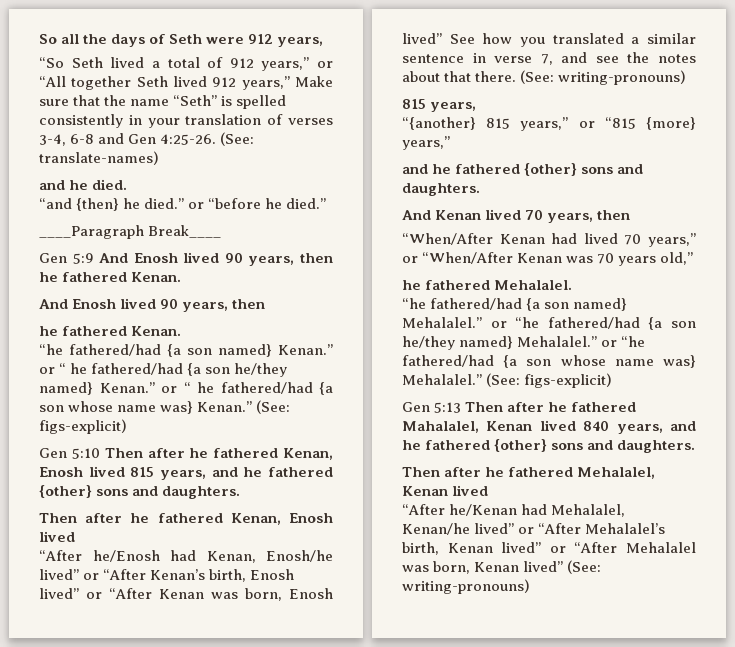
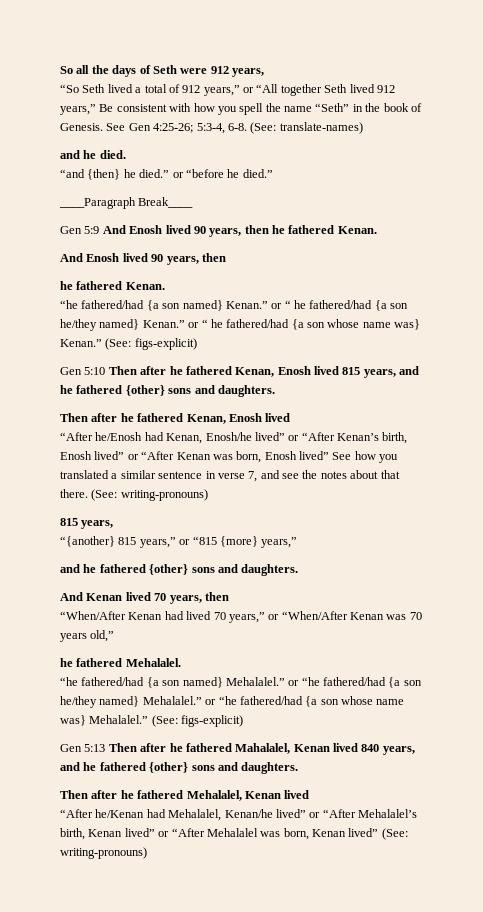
[295,76,333,87] [39,95,287,109] [39,114,333,128] [39,133,217,146] Make sure that the name “Seth” is spelled consistently in your translation of verses 3-4, 6-8 and Gen 4:25-26. -> [99,103,422,115] [60,123,247,134] Be consistent with how you spell the name “Seth” in the book of Genesis. See Gen 4:25-26; 5:3-4, 6-8.

